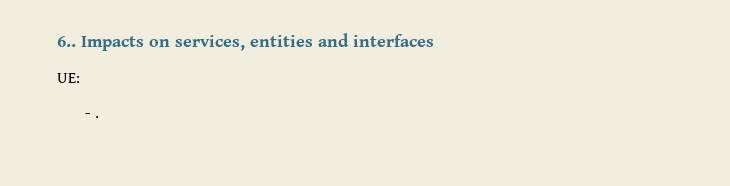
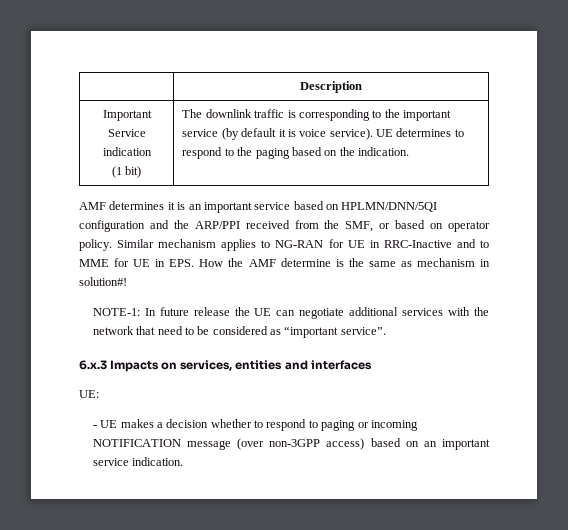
[57,36,76,47] 6.. -> [300,81,362,93] [102,110,152,121] [107,129,146,137] [102,147,152,156] [111,166,142,178] [182,109,451,121] [182,128,464,140] [182,147,409,159] [79,201,438,213] [79,220,491,232] [79,239,489,251] [79,258,490,267] [79,277,127,286] [92,307,490,319] [92,326,386,338] [79,360,107,370] | Description // Important Service indication // (1 bit) | The downlink traffic is corresponding to the important service (by default it is voice service). UE determines to respond to the paging based on the indication. // AMF determines it is an important service based on HPLMN/DNN/5QI configuration and the ARP/PPI received from the SMF, or based on operator policy. Similar mechanism applies to NG-RAN for UE in RRC-Inactive and to MME for UE in EPS. How the AMF determine is the same as mechanism in solution#! // NOTE-1: In future release the UE can negotiate additional services with the network that need to be considered as “important service”. // 6.x.3
[95,116,100,118] . -> [100,419,418,431] [92,438,490,450] [92,457,184,466] UE makes a decision whether to respond to paging or incoming NOTIFICATION message (over non-3GPP access) based on an important service indication.

